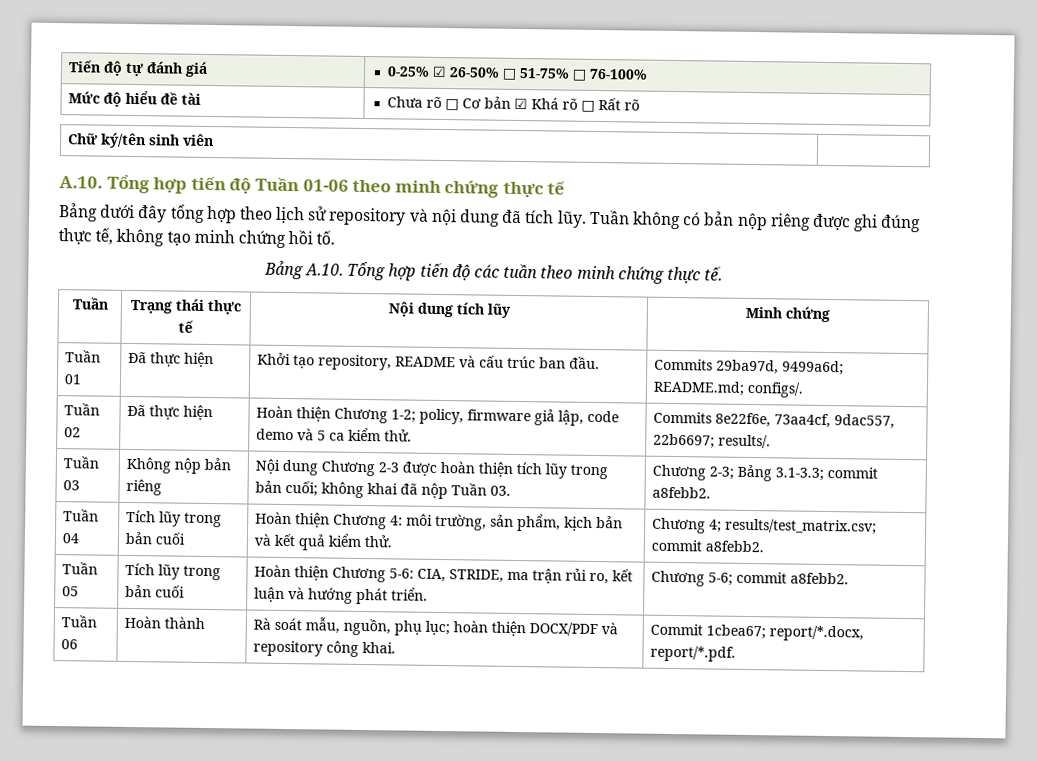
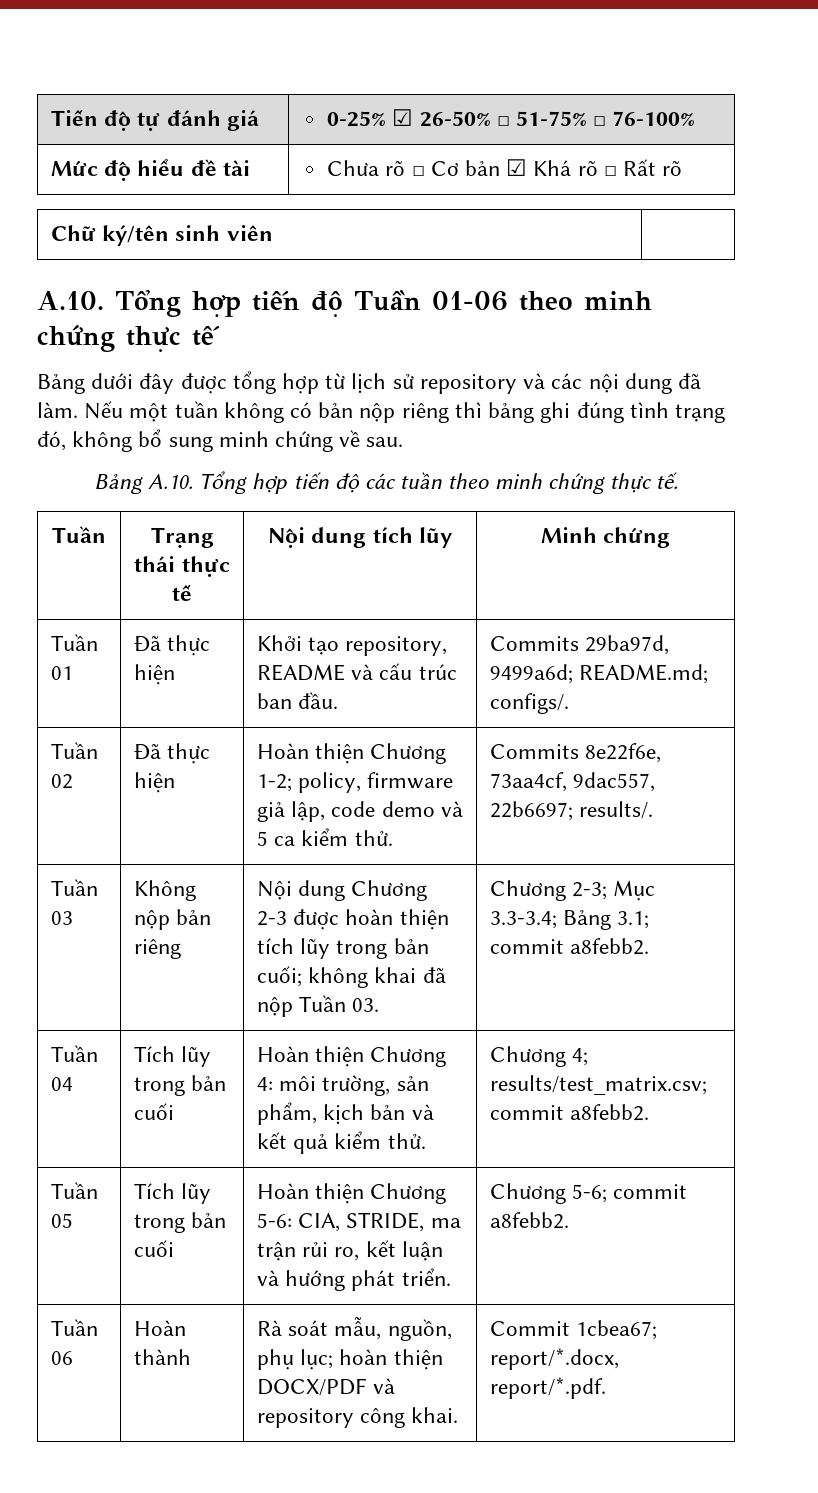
(168, 214) none -> [180,373,227,394] được
[239,206,273,220] theo -> [325,373,346,389] từ
(429, 215) none -> [551,373,583,389] các
[525,209,630,228] tích lũy. Tuần -> [37,401,218,422] làm. Nếu một tuần
[811,213,922,233] [58,227,336,248] được ghi đúng thực tế, không tạo minh chứng hồi tố. -> [454,402,725,423] [37,429,404,452] thì bảng ghi đúng tình trạng đó, không bổ sung minh chứng về sau.
[737,464,825,482] Bảng 3.1-3.3; -> [613,880,656,901] [489,910,650,930] Mục 3.3-3.4; Bảng 3.1;

